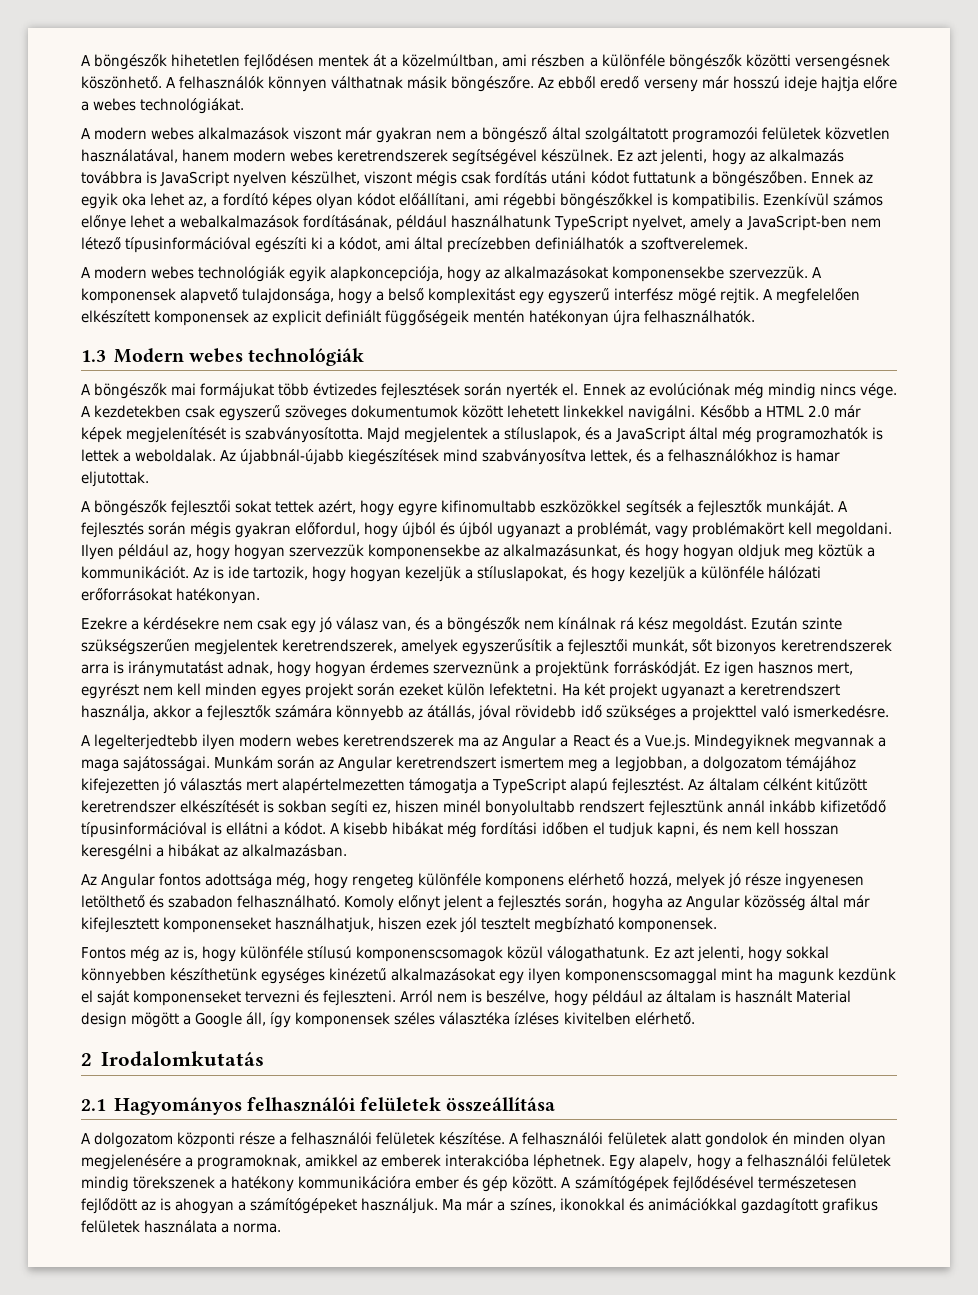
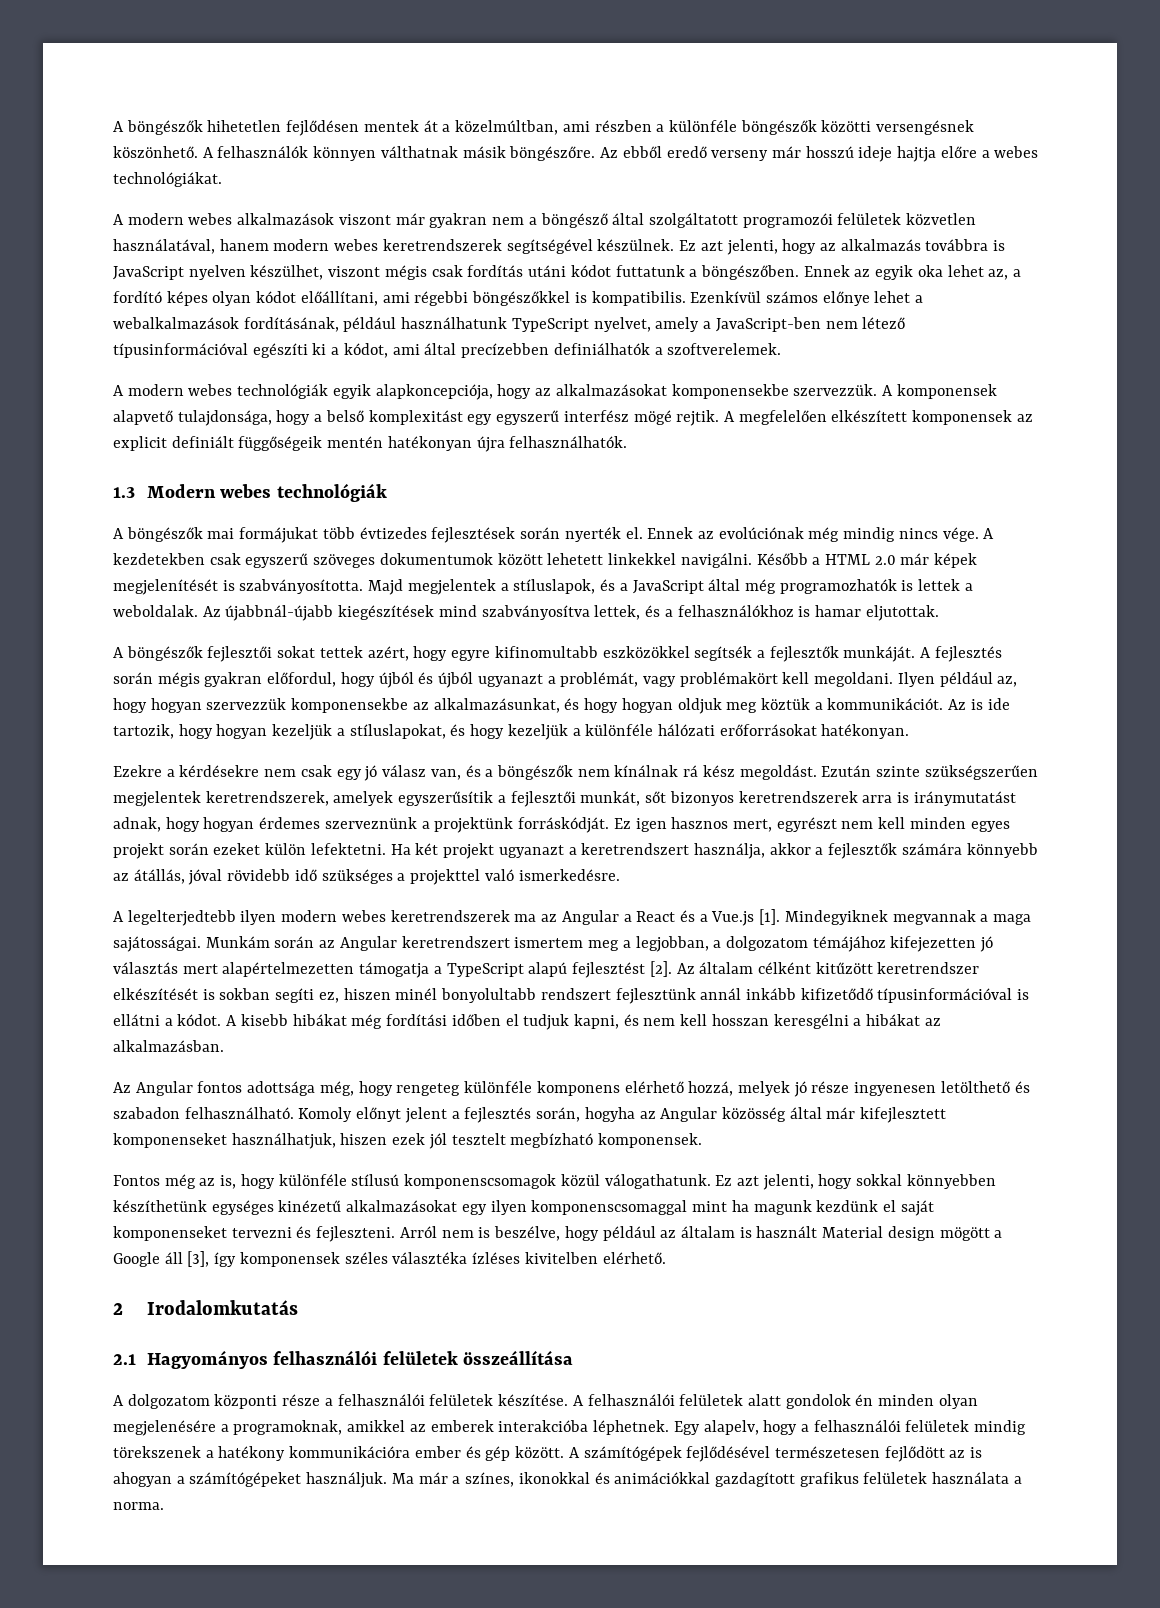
[644,734,690,750] Vue.js. -> [711,909,781,926] Vue.js [1].
[612,778,685,794] fejlesztést. -> [572,961,672,978] fejlesztést [2].
[246,1012,267,1026] áll, -> [164,1251,210,1267] áll [3],

